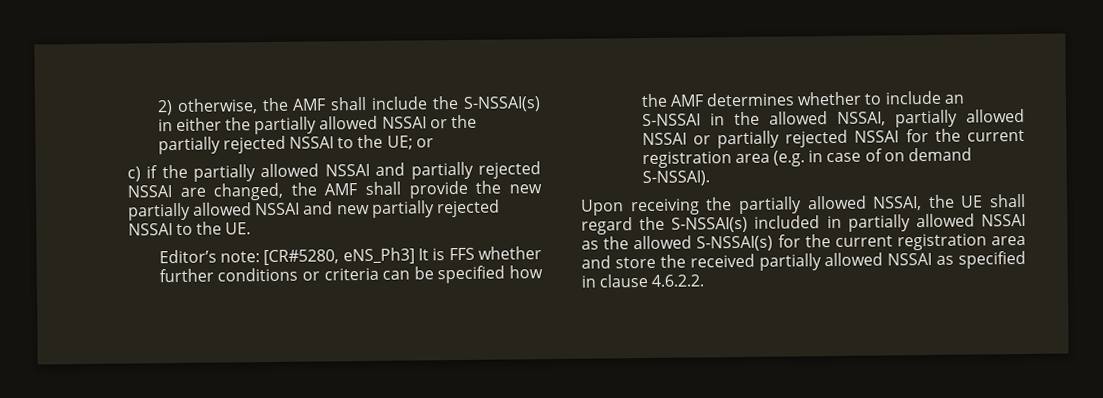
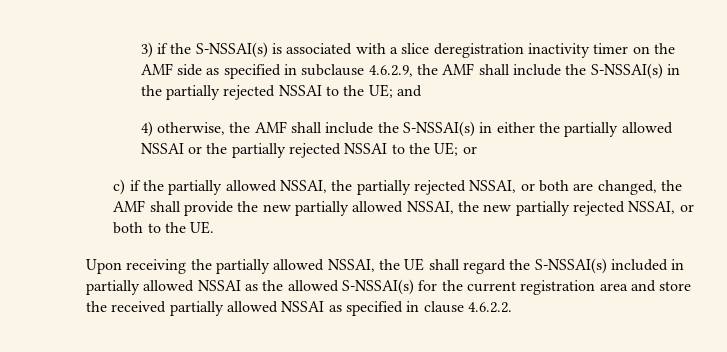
[156,100,173,116] 2) -> [140,42,675,58] [140,63,680,79] [140,84,423,100] [140,121,153,137] 3) if the S-NSSAI(s) is associated with a slice deregistration inactivity timer on the AMF side as specified in subclause 4.6.2.9, the AMF shall include the S-NSSAI(s) in the partially rejected NSSAI to the UE; and // 4)
[324,161,541,180] [126,185,172,198] NSSAI and partially rejected NSSAI -> [279,180,569,195] NSSAI, the partially rejected NSSAI, or both
[255,201,334,216] NSSAI and -> [406,201,479,214] NSSAI, the
[127,223,173,236] NSSAI -> [628,201,694,214] [113,222,144,234] NSSAI, or both
[158,246,543,266] [158,265,543,284] [640,90,965,108] [641,108,1025,128] [641,128,1025,149] [641,147,973,169] [641,170,710,187] // Editor’s note: [CR#5280, eNS_Ph3] It is FFS whether further conditions or criteria can be specified how the AMF determines whether to include an S-NSSAI in the allowed NSSAI, partially allowed NSSAI or partially rejected NSSAI for the current registration area (e.g. in case of on demand S-NSSAI). -> (215, 227) none

